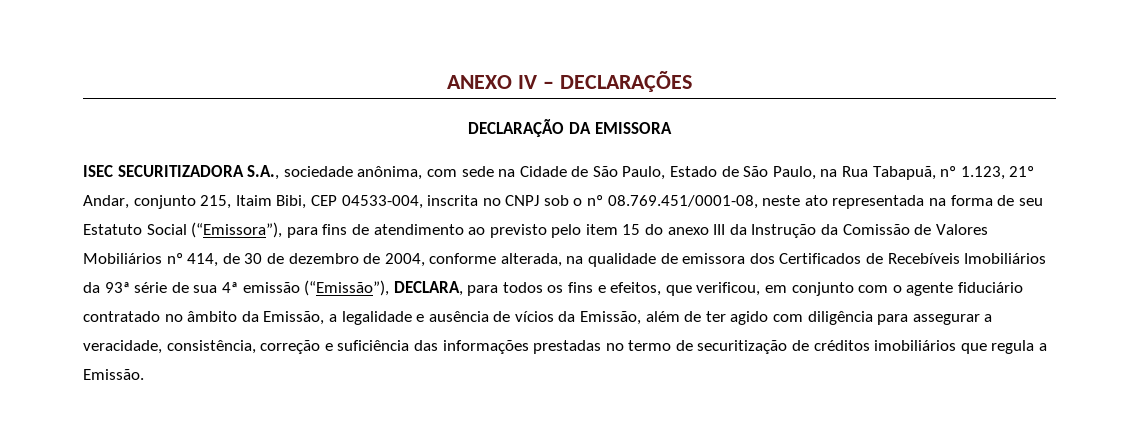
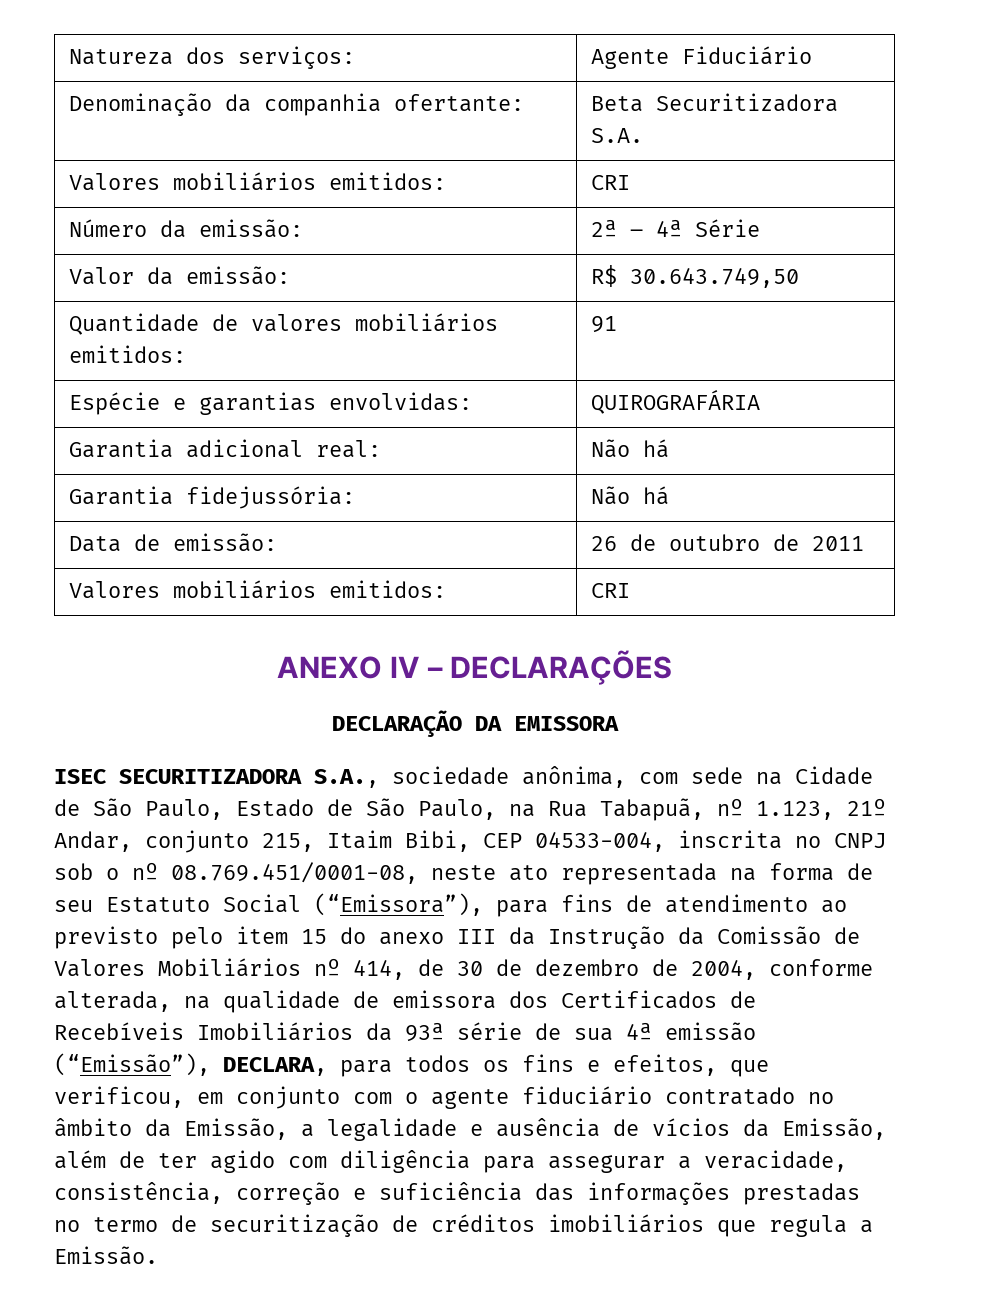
(447, 82) none -> [68,46,355,69] [590,46,812,69] [68,93,524,116] [590,93,838,112] [590,128,643,143] [68,172,446,191] [590,175,630,190] [68,219,303,238] [590,219,760,237] [68,266,290,285] [590,265,799,288] [68,313,498,335] [68,345,186,363] [590,316,617,333] [68,392,472,415] [590,390,760,414] [68,439,381,458] [590,439,669,458] [68,486,355,509] [590,486,669,505] [68,533,277,552] [590,534,864,551] [68,580,446,599] [590,583,630,598] Natureza dos serviços: | Agente Fiduciário // Denominação da companhia ofertante: | Beta Securitizadora S.A. // Valores mobiliários emitidos: | CRI // Número da emissão: | 2ª – 4ª Série // Valor da emissão: | R$ 30.643.749,50 // Quantidade de valores mobiliários emitidos: | 91 // Espécie e garantias envolvidas: | QUIROGRAFÁRIA // Garantia adicional real: | Não há // Garantia fidejussória: | Não há // Data de emissão: | 26 de outubro de 2011 // Valores mobiliários emitidos: | CRI //

